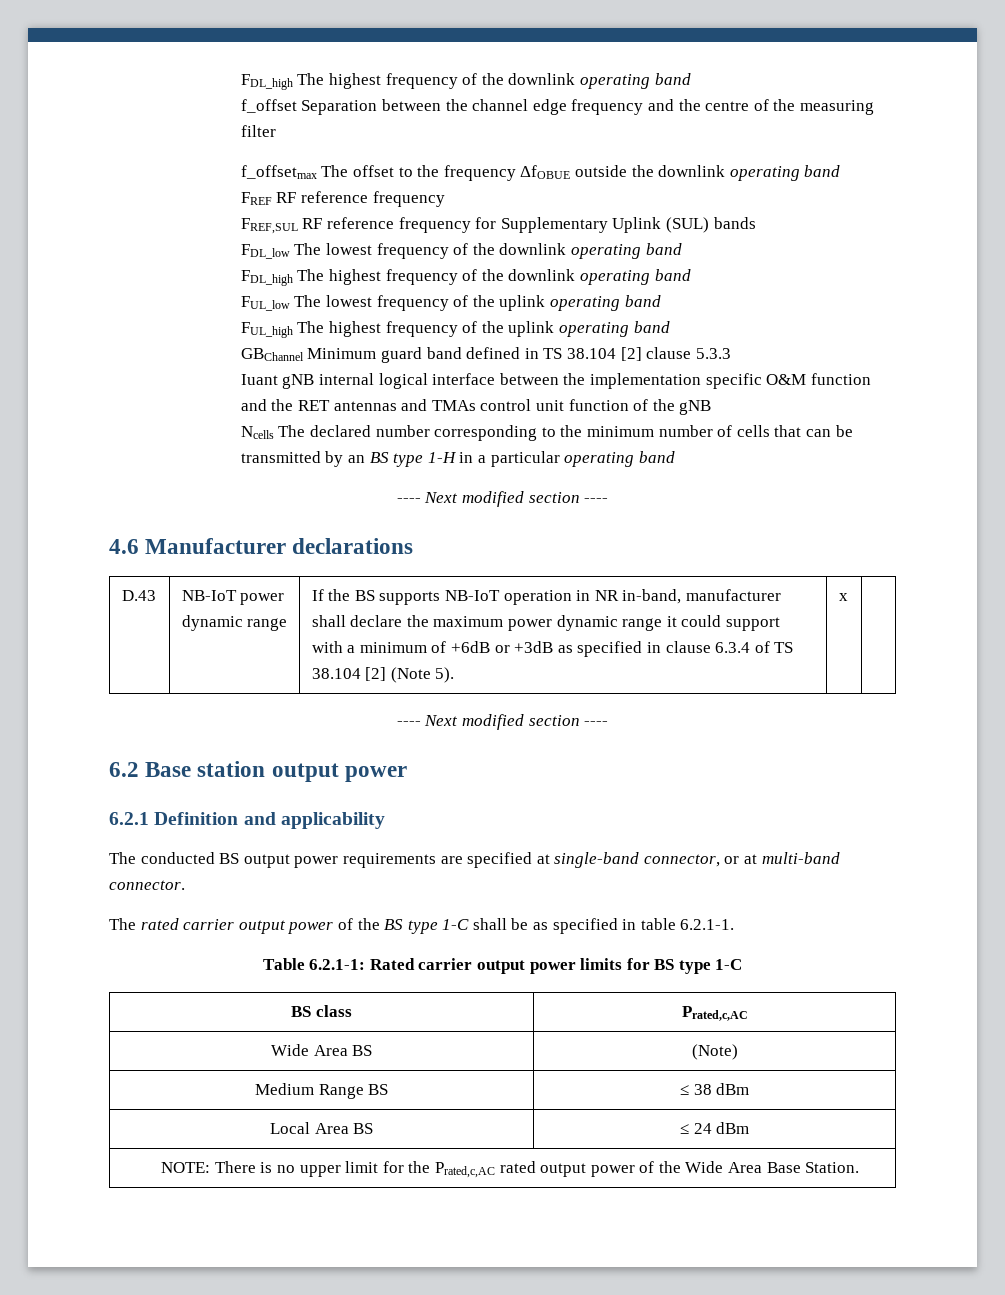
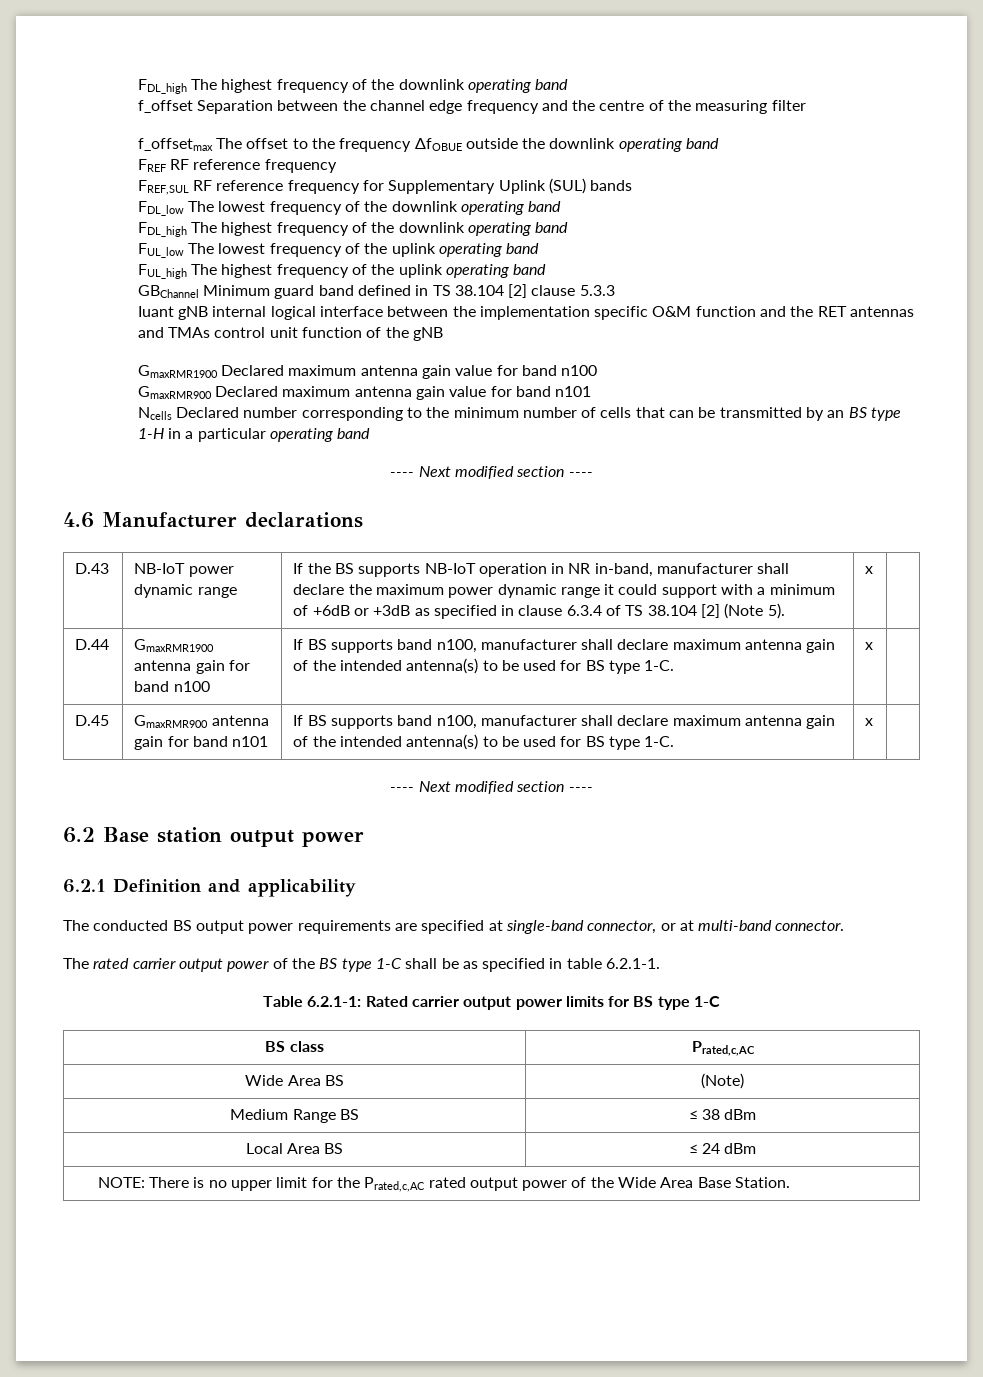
(712, 407) none -> [137,365,598,379] [137,386,592,400] // GmaxRMR1900 Declared maximum antenna gain value for band n100 // GmaxRMR900 Declared maximum antenna gain value for band n101
[278,425,372,437] The declared -> [175,407,239,418] Declared
(848, 597) none -> [75,639,110,650] [134,639,215,652] [134,660,250,674] [134,681,210,692] [293,639,836,653] [293,658,675,674] [865,642,874,650] [75,715,110,726] [134,715,269,728] [134,736,269,750] [293,715,836,729] [293,734,675,750] [865,718,874,726] // D.44 | GmaxRMR1900 antenna gain for band n100 | If BS supports band n100, manufacturer shall declare maximum antenna gain of the intended antenna(s) to be used for BS type 1-C. | x | // D.45 | GmaxRMR900 antenna gain for band n101 | If BS supports band n100, manufacturer shall declare maximum antenna gain of the intended antenna(s) to be used for BS type 1-C. | x |

